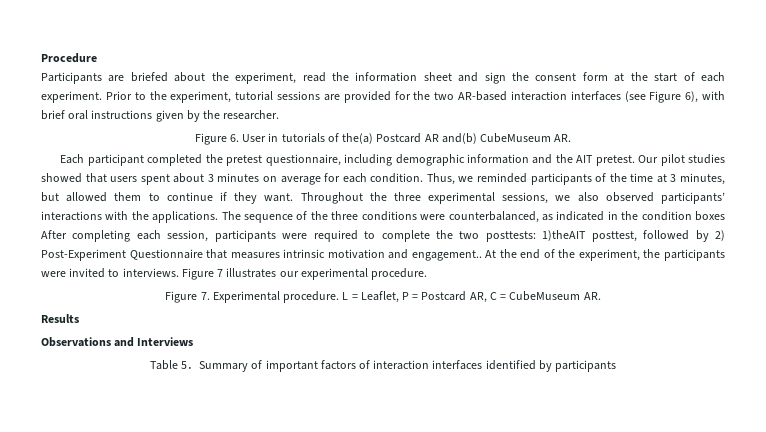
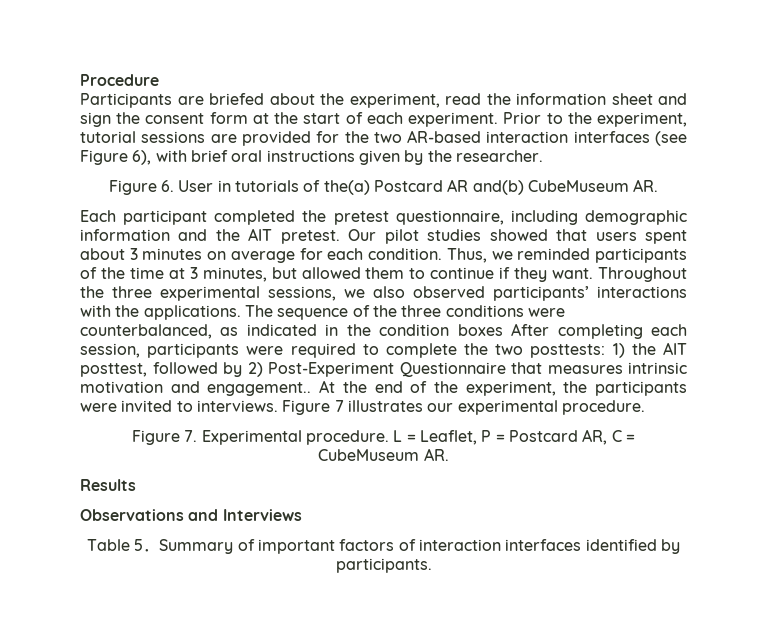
[542,230,587,241] 1)theAIT -> [612,342,687,358] 1) the AIT
[555,360,617,372] participants -> [335,558,432,573] participants.

